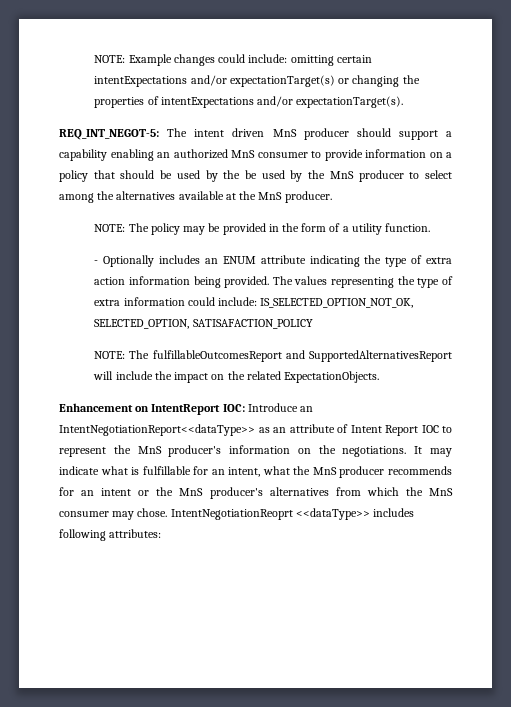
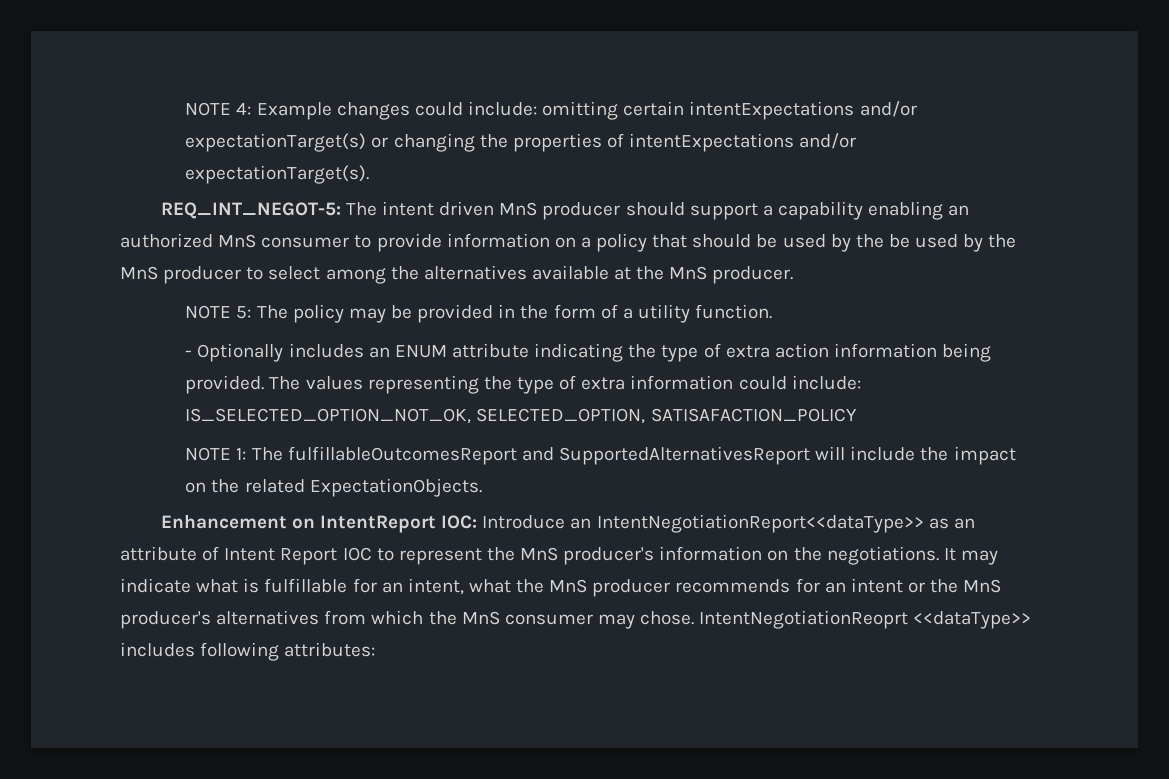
[94,55,126,63] NOTE: -> [185,102,252,116] NOTE 4:
[94,224,126,232] NOTE: -> [185,305,252,319] NOTE 5:
[94,351,126,359] NOTE: -> [185,447,247,461] NOTE 1:

